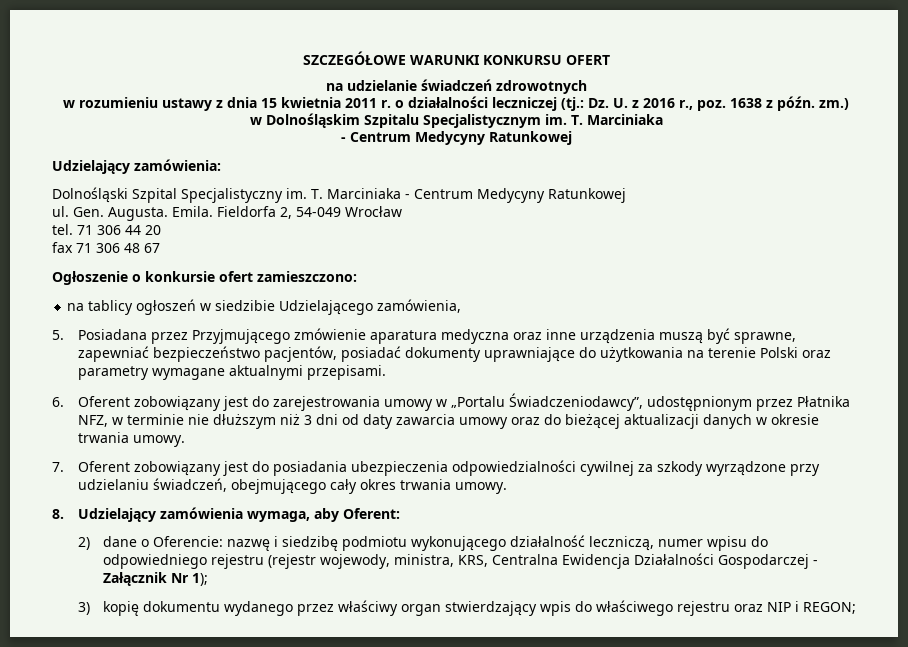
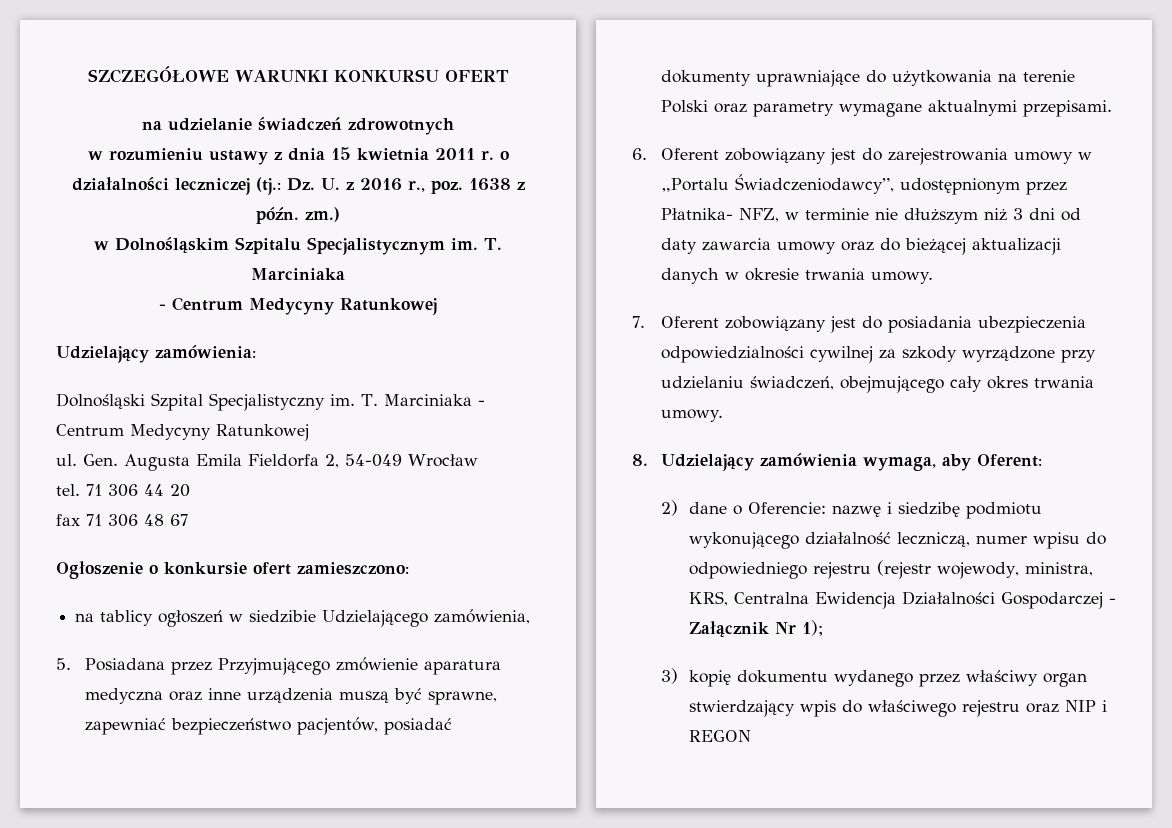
[108,206,213,221] Augusta. Emila. -> [124,454,242,471] Augusta Emila
[796,396,850,407] Płatnika -> [660,208,733,220] Płatnika-
[803,602,857,614] REGON; -> [688,730,751,742] REGON

